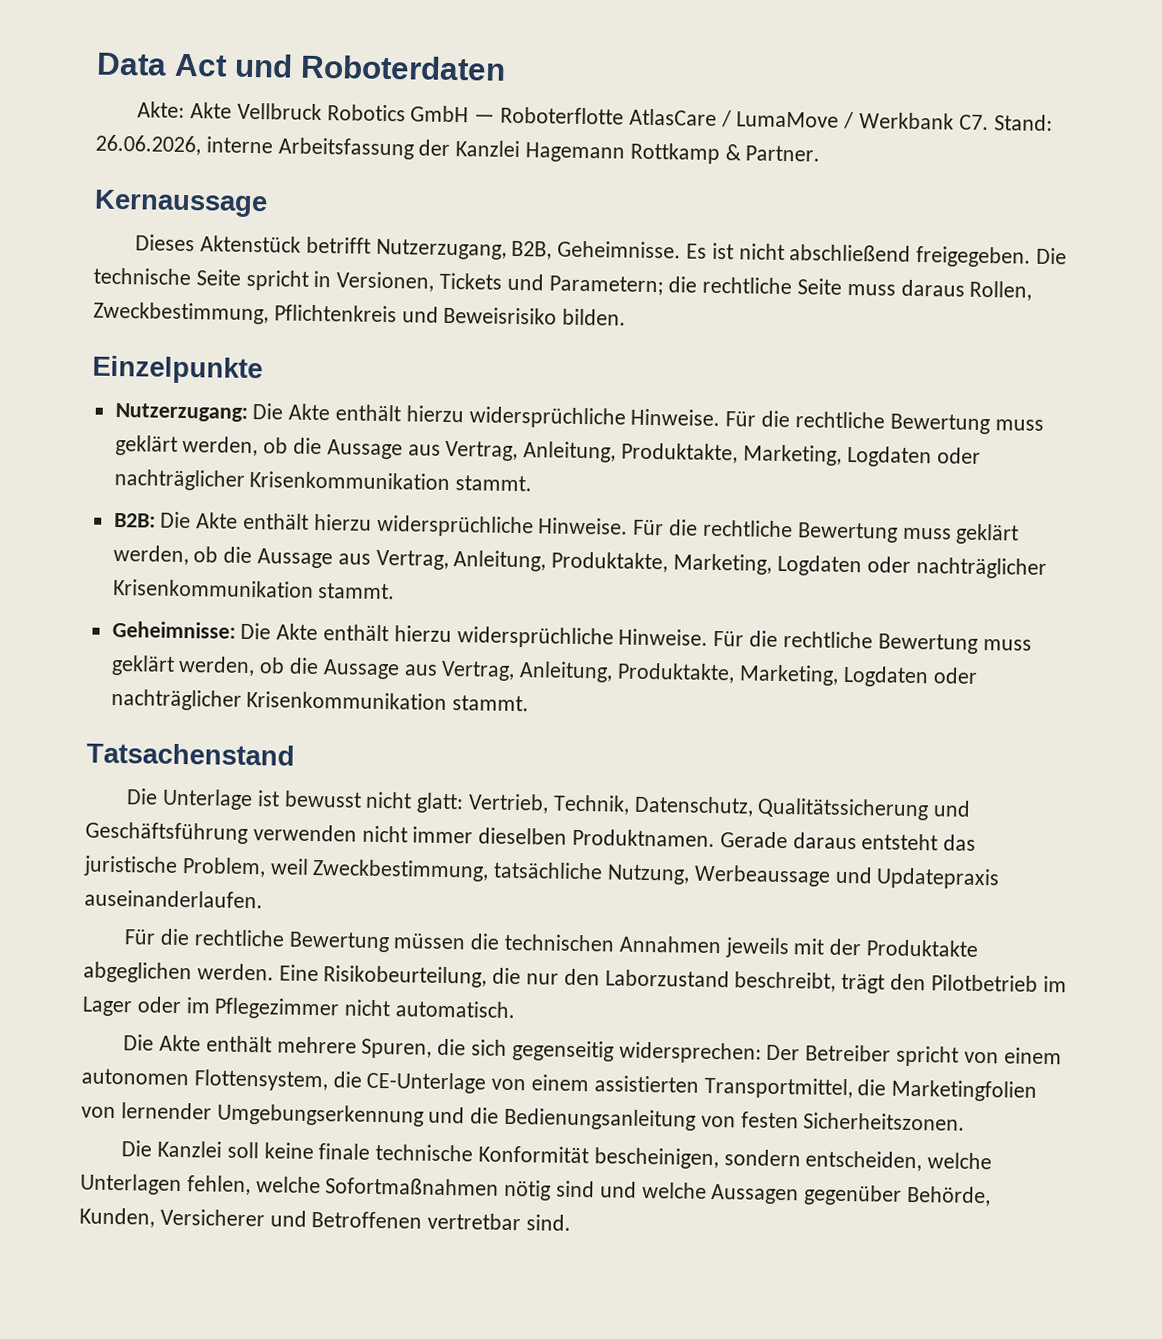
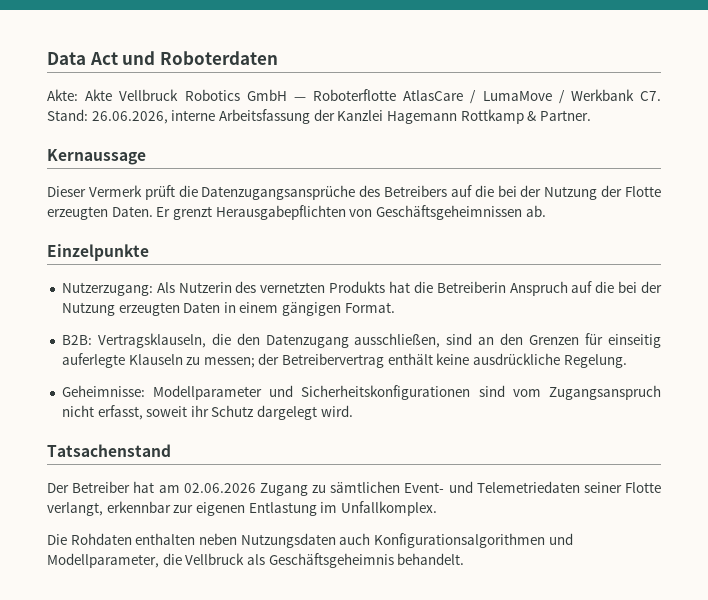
[135,234,1067,268] [93,267,1033,301] [93,301,627,326] [92,355,263,385] [114,402,1044,435] [114,434,981,468] [113,468,533,492] [113,511,1020,545] [112,544,1047,579] [112,578,396,600] [111,620,1032,654] [110,654,978,688] [110,688,530,712] [86,742,295,766] [126,788,972,821] [85,821,977,851] [83,855,1001,890] [84,889,263,909] [124,928,978,959] [83,961,1067,994] [82,996,517,1020] [123,1034,1062,1067] [81,1068,1038,1102] [81,1102,966,1131] [121,1140,993,1172] [80,1173,992,1207] [79,1207,572,1231] Dieses Aktenstück betrifft Nutzerzugang, B2B, Geheimnisse. Es ist nicht abschließend freigegeben. Die technische Seite spricht in Versionen, Tickets und Parametern; die rechtliche Seite muss daraus Rollen, Zweckbestimmung, Pflichtenkreis und Beweisrisiko bilden. // Einzelpunkte // Nutzerzugang: Die Akte enthält hierzu widersprüchliche Hinweise. Für die rechtliche Bewertung muss geklärt werden, ob die Aussage aus Vertrag, Anleitung, Produktakte, Marketing, Logdaten oder nachträglicher Krisenkommunikation stammt. // B2B: Die Akte enthält hierzu widersprüchliche Hinweise. Für die rechtliche Bewertung muss geklärt werden, ob die Aussage aus Vertrag, Anleitung, Produktakte, Marketing, Logdaten oder nachträglicher Krisenkommunikation stammt. // Geheimnisse: Die Akte enthält hierzu widersprüchliche Hinweise. Für die rechtliche Bewertung muss geklärt werden, ob die Aussage aus Vertrag, Anleitung, Produktakte, Marketing, Logdaten oder nachträglicher Krisenkommunikation stammt. // Tatsachenstand // Die Unterlage ist bewusst nicht glatt: Vertrieb, Technik, Datenschutz, Qualitätssicherung und Geschäftsführung verwenden nicht immer dieselben Produktnamen. Gerade daraus entsteht das juristische Problem, weil Zweckbestimmung, tatsächliche Nutzung, Werbeaussage und Updatepraxis auseinanderlaufen. // Für die rechtliche Bewertung müssen die technischen Annahmen jeweils mit der Produktakte abgeglichen werden. Eine Risikobeurteilung, die nur den Laborzustand beschreibt, trägt den Pilotbetrieb im Lager oder im Pflegezimmer nicht automatisch. // Die Akte enthält mehrere Spuren, die sich gegenseitig widersprechen: Der Betreiber spricht von einem autonomen Flottensystem, die CE-Unterlage von einem assistierten Transportmittel, die Marketingfolien von lernender Umgebungserkennung und die Bedienungsanleitung von festen Sicherheitszonen. // Die Kanzlei soll keine finale technische Konformität bescheinigen, sondern entscheiden, welche Unterlagen fehlen, welche Sofortmaßnahmen nötig sind und welche Aussagen gegenüber Behörde, Kunden, Versicherer und Betroffenen vertretbar sind. -> [47,185,661,200] [47,205,546,220] [47,244,149,261] [61,281,663,296] [61,302,395,316] [61,333,661,348] [61,353,627,368] [61,385,661,400] [61,405,353,420] [47,444,171,457] [47,481,661,496] [47,501,437,516] [47,533,573,548] [47,553,465,568] Dieser Vermerk prüft die Datenzugangsansprüche des Betreibers auf die bei der Nutzung der Flotte erzeugten Daten. Er grenzt Herausgabepflichten von Geschäftsgeheimnissen ab. // Einzelpunkte // Nutzerzugang: Als Nutzerin des vernetzten Produkts hat die Betreiberin Anspruch auf die bei der Nutzung erzeugten Daten in einem gängigen Format. // B2B: Vertragsklauseln, die den Datenzugang ausschließen, sind an den Grenzen für einseitig auferlegte Klauseln zu messen; der Betreibervertrag enthält keine ausdrückliche Regelung. // Geheimnisse: Modellparameter und Sicherheitskonfigurationen sind vom Zugangsanspruch nicht erfasst, soweit ihr Schutz dargelegt wird. // Tatsachenstand // Der Betreiber hat am 02.06.2026 Zugang zu sämtlichen Event- und Telemetriedaten seiner Flotte verlangt, erkennbar zur eigenen Entlastung im Unfallkomplex. // Die Rohdaten enthalten neben Nutzungsdaten auch Konfigurationsalgorithmen und Modellparameter, die Vellbruck als Geschäftsgeheimnis behandelt.

